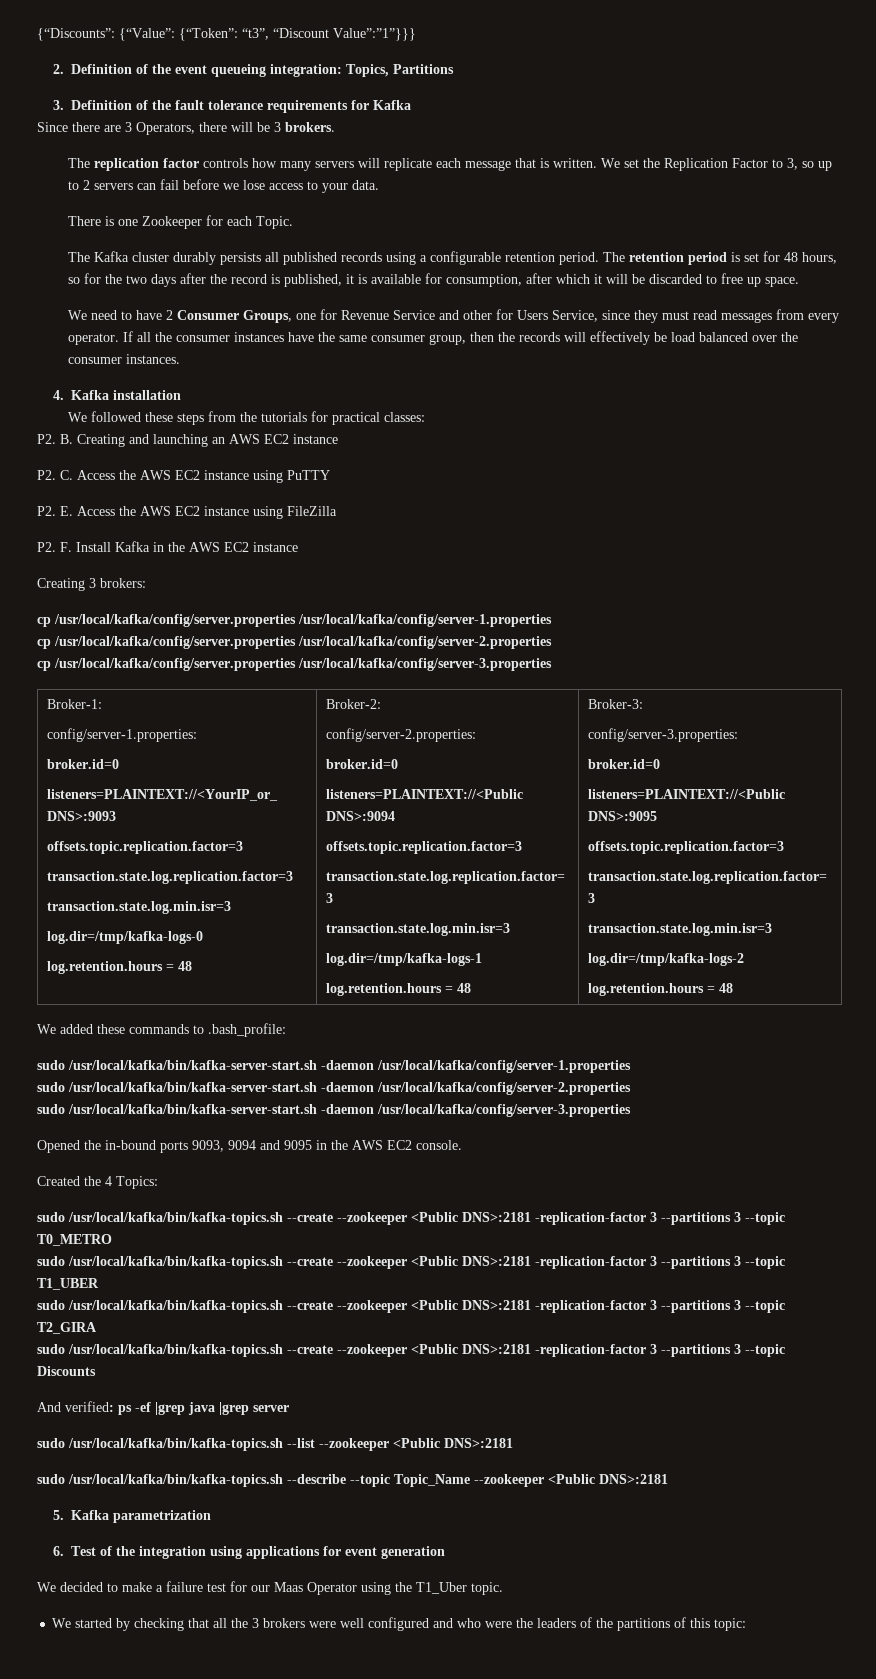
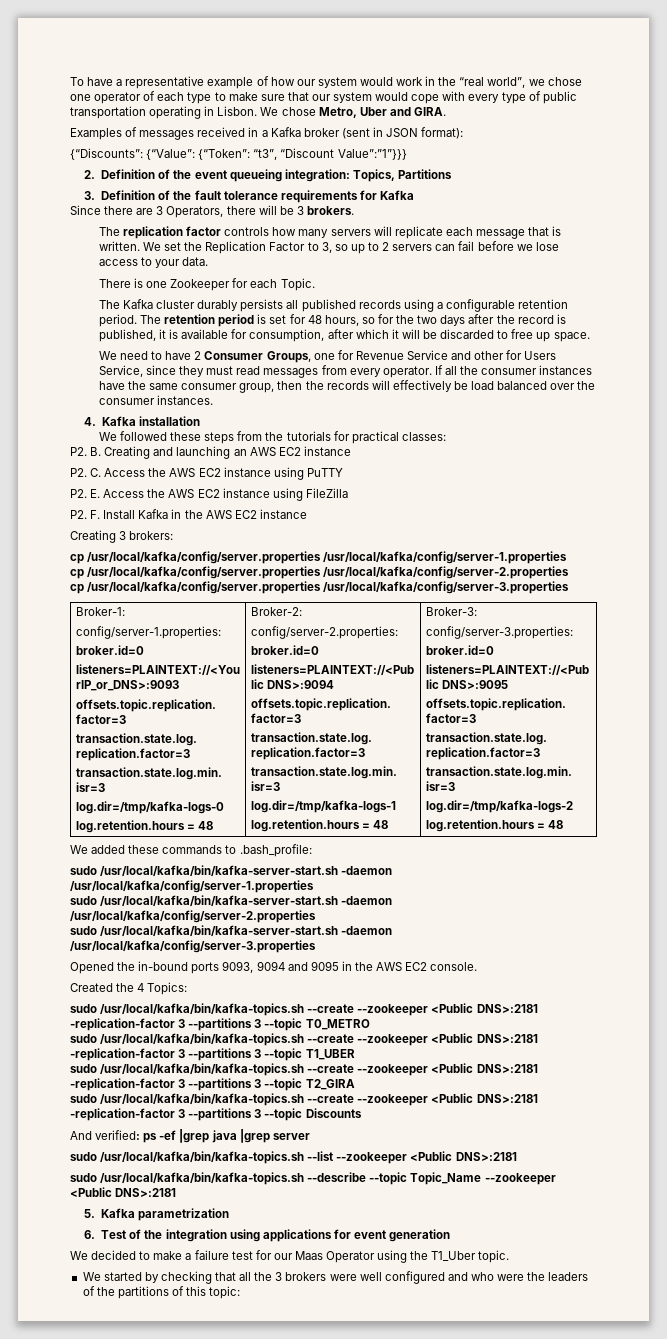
(37, 34) none -> [70,76,582,89] [70,91,577,104] [70,106,446,119] [70,127,464,140] To have a representative example of how our system would work in the “real world”, we chose one operator of each type to make sure that our system would cope with every type of public transportation operating in Lisbon. We chose Metro, Uber and GIRA. // Examples of messages received in a Kafka broker (sent in JSON format): //

